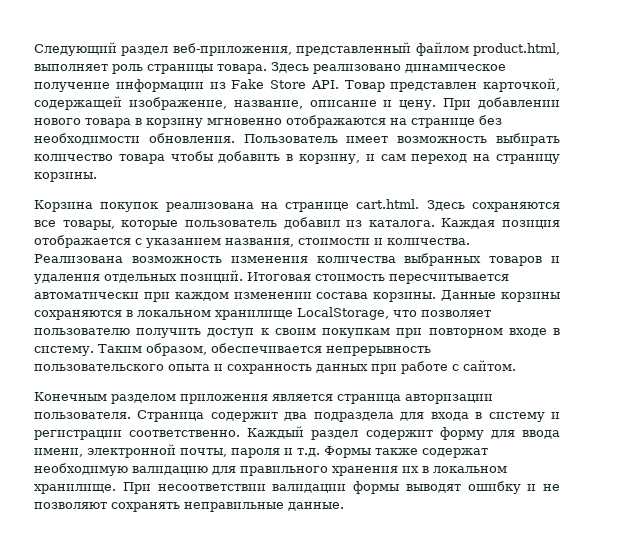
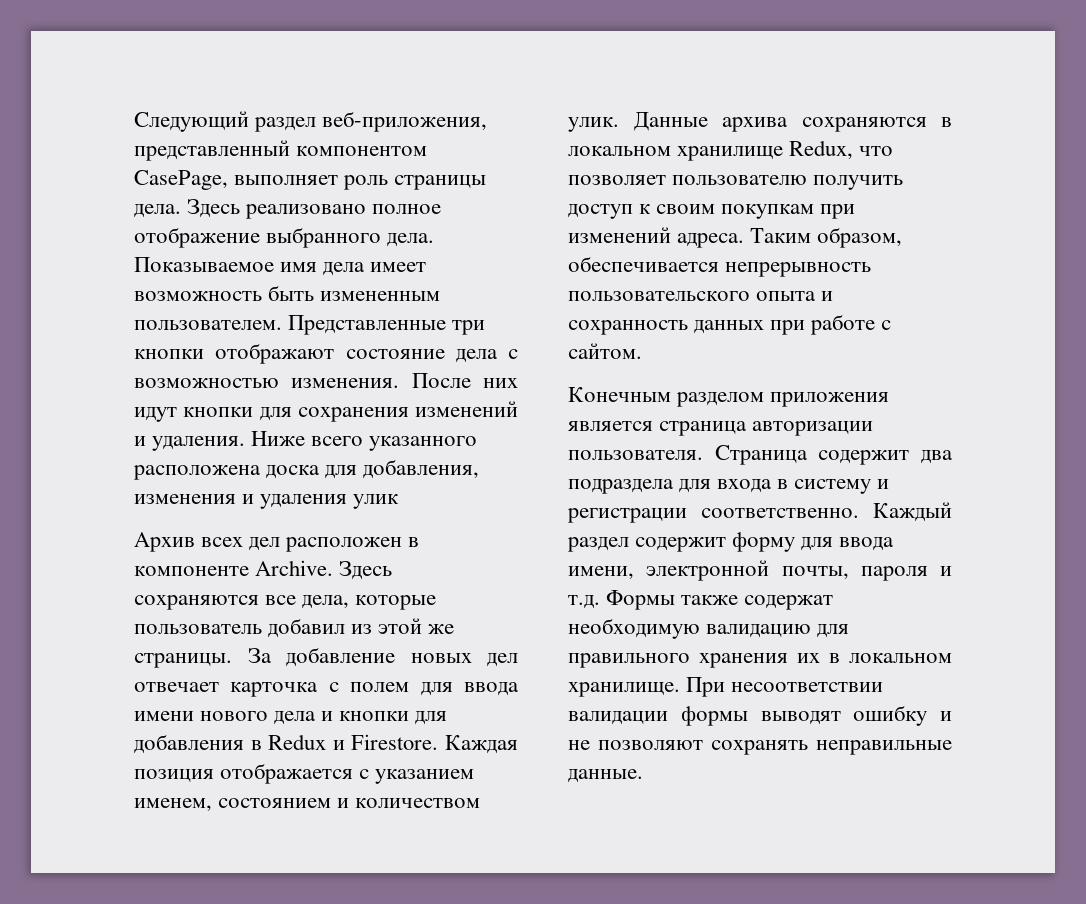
[415,42,560,56] файлом product.html, -> [296,146,428,156] [134,170,228,190] компонентом CasePage,
[217,64,267,74] товара. -> [134,204,181,218] дела.
[405,64,506,73] [34,78,560,92] [34,96,560,110] [34,115,502,128] [34,133,560,146] [34,151,561,164] [34,172,97,182] [34,199,420,212] динамическое получение информации из Fake Store API. Товар представлен карточкой, содержащей изображение, название, описание и цену. При добавлении нового товара в корзину мгновенно отображаются на странице без необходимости обновления. Пользователь имеет возможность выбирать количество товара чтобы добавить в корзину, и сам переход на страницу корзины. // Корзина покупок реализована на странице cart.html. -> [372,204,442,214] [134,227,435,248] [134,257,427,276] [134,285,441,301] [134,315,486,335] [134,343,518,364] [134,373,518,388] [134,401,518,422] [134,431,478,451] [133,459,480,480] [134,494,400,509] [134,532,420,552] [134,560,334,576] полное отображение выбранного дела. Показываемое имя дела имеет возможность быть измененным пользователем. Представленные три кнопки отображают состояние дела с возможностью изменения. После них идут кнопки для сохранения изменений и удаления. Ниже всего указанного расположена доска для добавления, изменения и удаления улик // Архив всех дел расположен в компоненте Archive.
[62,220,115,230] товары, -> [302,595,350,609] дела,
[368,220,435,227] каталога. -> [378,618,455,634] [134,647,518,668] [134,682,519,697] [134,711,448,725] [134,734,439,754] этой же страницы. За добавление новых дел отвечает карточка с полем для ввода имени нового дела и кнопки для добавления в Redux и Firestore.
[225,238,470,247] [34,253,560,266] [34,270,509,284] [34,290,560,302] названия, стоимости и количества. Реализована возможность изменения количества выбранных товаров и удаления отдельных позиций. Итоговая стоимость пересчитывается автоматически при каждом изменении состава корзины. Данные корзины -> [134,798,481,812] [568,112,788,132] именем, состоянием и количеством улик. Данные архива
[297,307,389,320] LocalStorage, -> [789,140,854,160] Redux,
[428,328,560,338] [34,346,94,356] повторном входе в систему. -> [568,227,745,248] изменений адреса.

